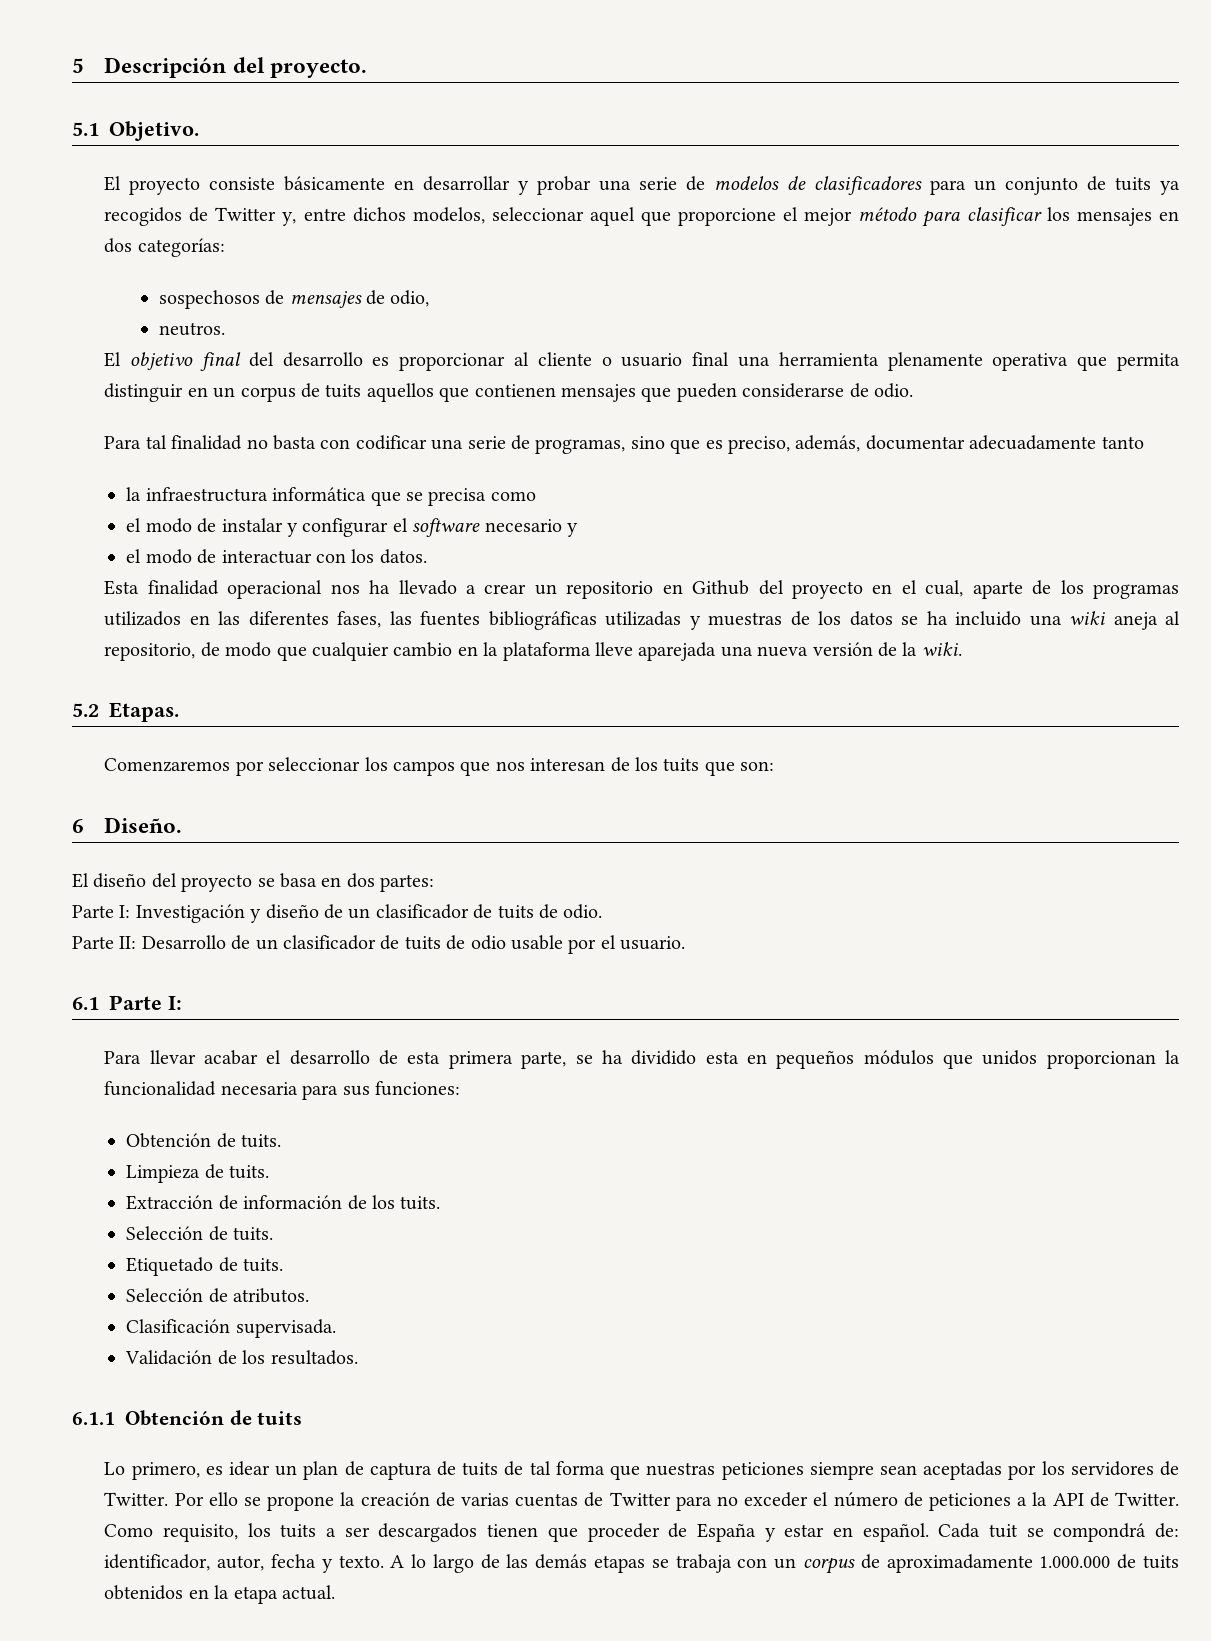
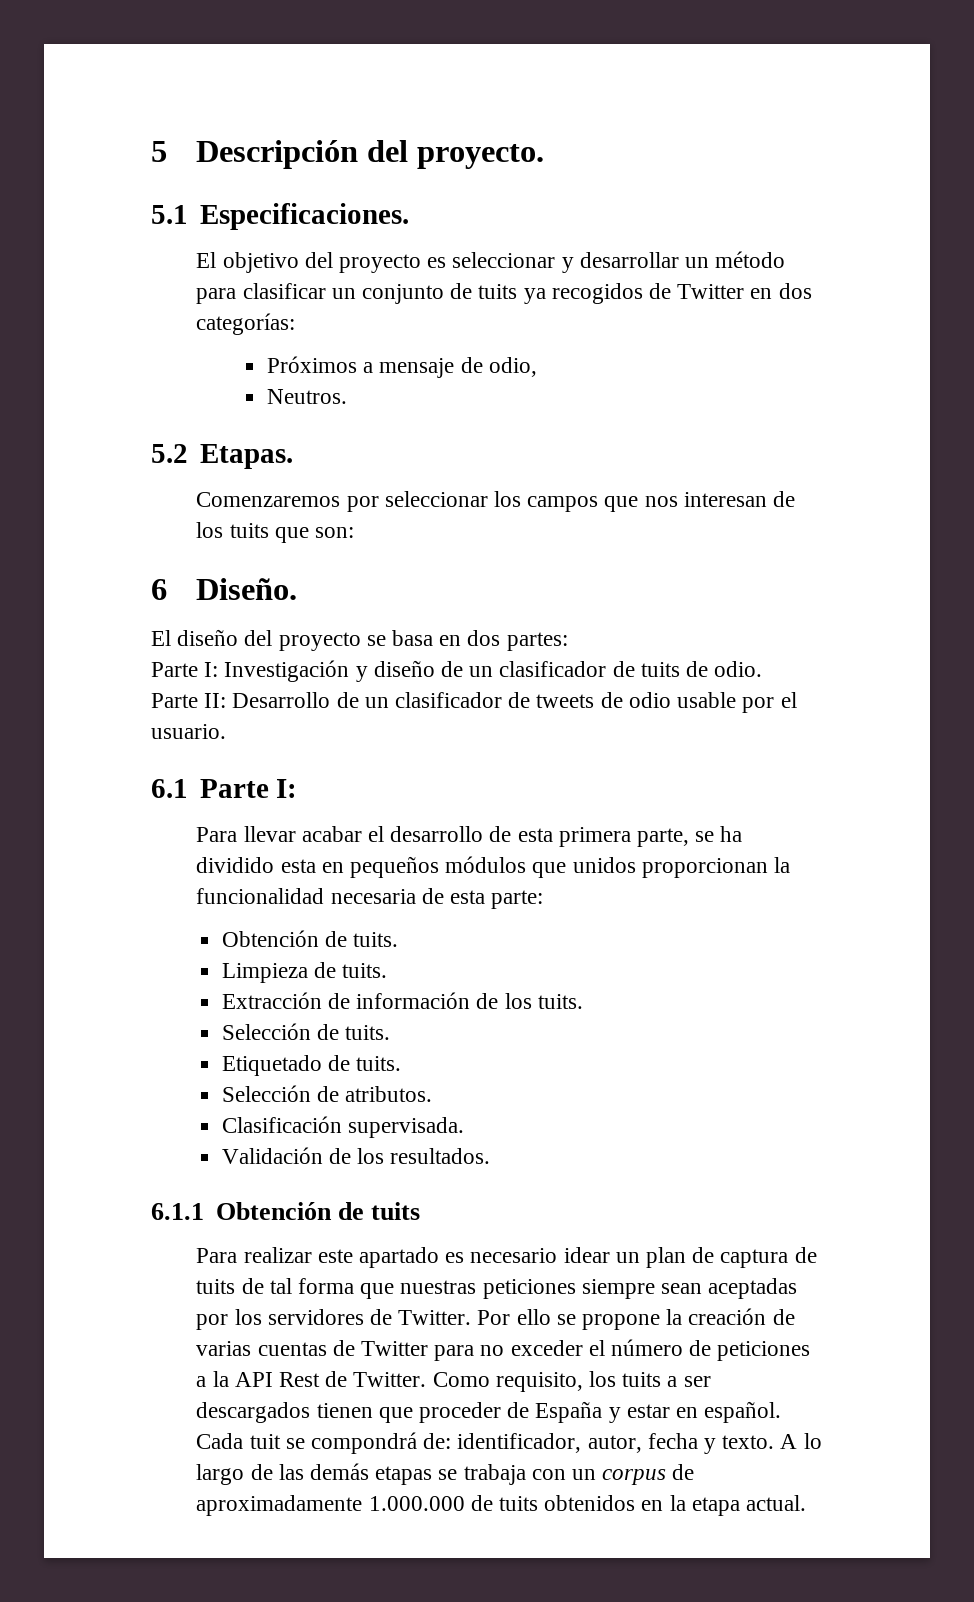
[109,121,199,141] [104,176,967,195] Objetivo. // El proyecto consiste básicamente en desarrollar y probar una serie de modelos de clasificadores para -> [199,203,409,230] [196,251,786,273] [196,283,326,304] Especificaciones. // El objetivo del proyecto es seleccionar y desarrollar un método para clasificar
[282,207,1152,227] y, entre dichos modelos, seleccionar aquel que proporcione el mejor método para clasificar los mensajes -> (745, 291) none
[158,290,362,309] sospechosos de mensajes -> [267,356,455,378] Próximos a mensaje
[158,322,225,336] [104,352,1181,371] [104,383,913,402] [104,435,1144,454] [126,487,536,506] [126,518,578,537] [126,549,427,564] [104,580,1179,599] [104,611,1181,630] [104,642,962,661] neutros. // El objetivo final del desarrollo es proporcionar al cliente o usuario final una herramienta plenamente operativa que permita distinguir en un corpus de tuits aquellos que contienen mensajes que pueden considerarse de odio. // Para tal finalidad no basta con codificar una serie de programas, sino que es preciso, además, documentar adecuadamente tanto // la infraestructura informática que se precisa como // el modo de instalar y configurar el software necesario y // el modo de interactuar con los datos. // Esta finalidad operacional nos ha llevado a crear un repositorio en Github del proyecto en el cual, aparte de los programas utilizados en las diferentes fases, las fuentes bibliográficas utilizadas y muestras de los datos se ha incluido una wiki aneja al repositorio, de modo que cualquier cambio en la plataforma lleve aparejada una nueva versión de la wiki. -> [267,389,348,404] Neutros.
[404,936,441,950] tuits -> [536,694,595,708] tweets
[302,1081,460,1100] para sus funciones: -> [421,888,544,909] de esta parte:
[104,1462,223,1480] Lo primero, es -> [196,1247,558,1268] Para realizar este apartado es necesario
(1084, 1499) none -> [278,1372,320,1387] Rest

